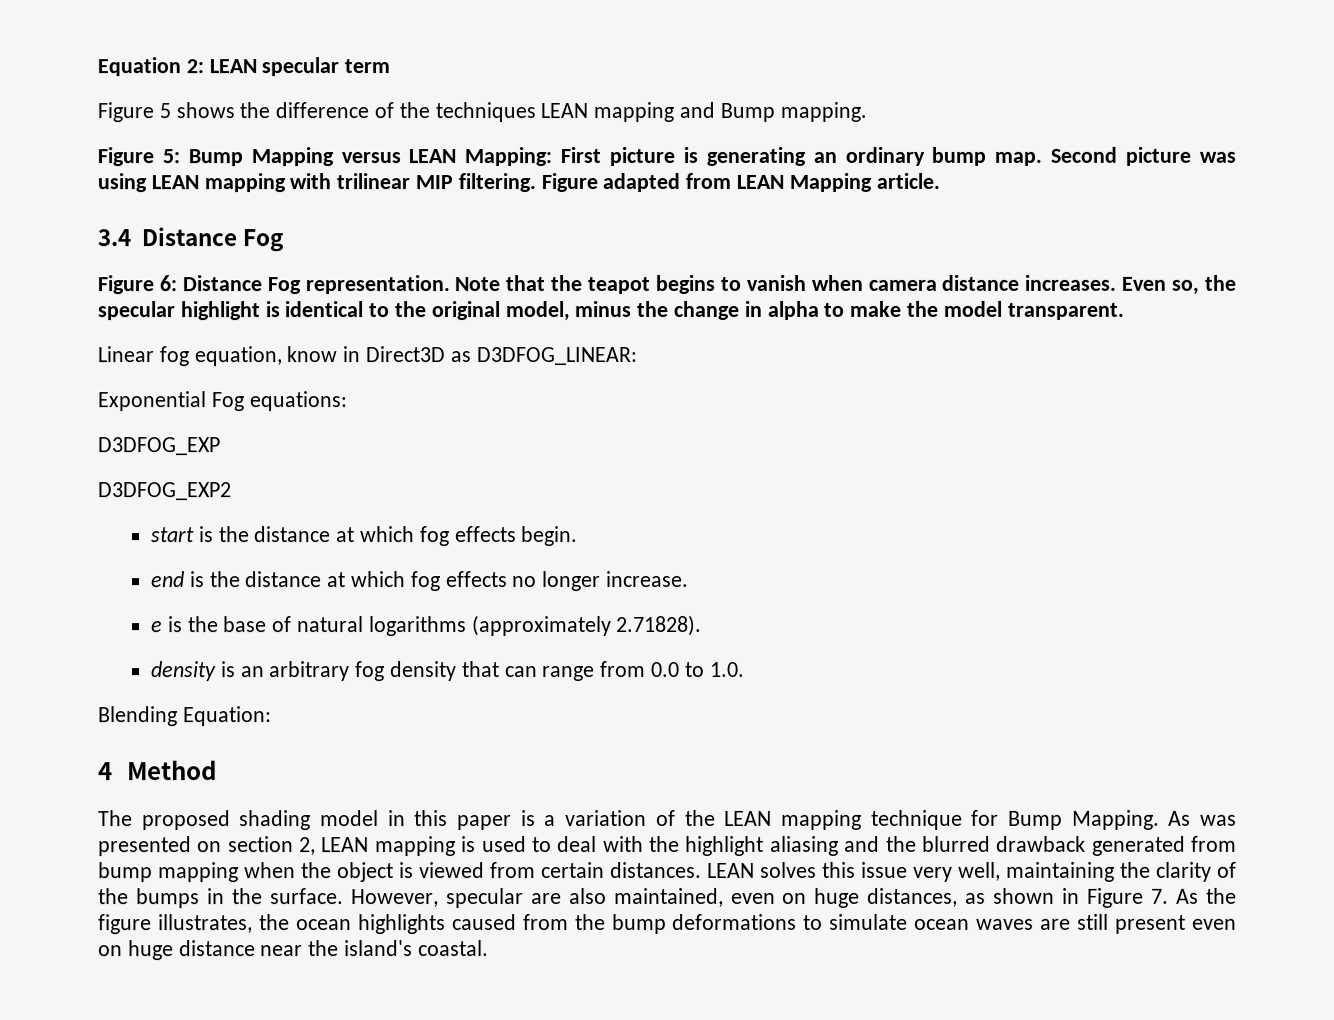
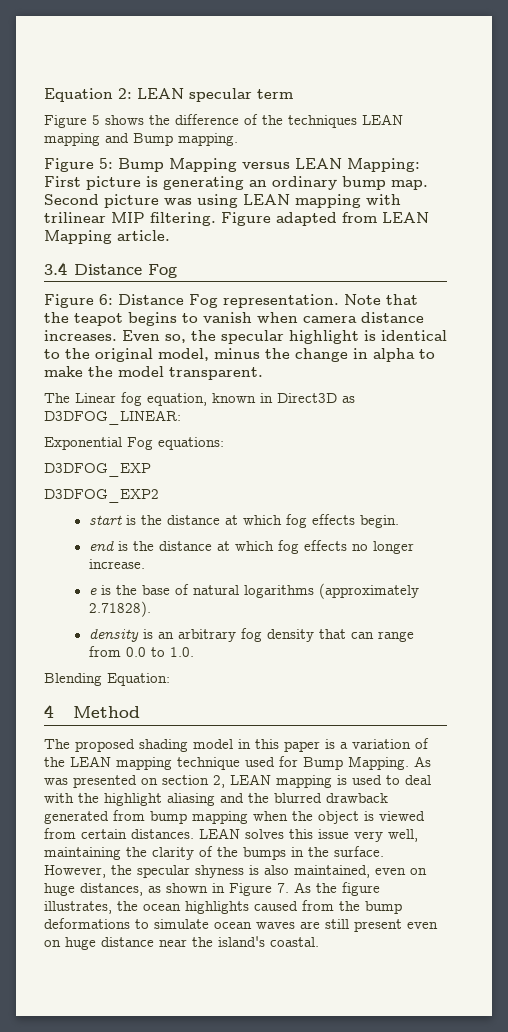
(1124, 311) none -> [44,393,70,403] The
[286,346,338,363] know -> [212,393,256,403] known
(963, 819) none -> [245,757,275,767] used
[445,888,562,909] specular are -> [111,865,259,878] the specular shyness is

